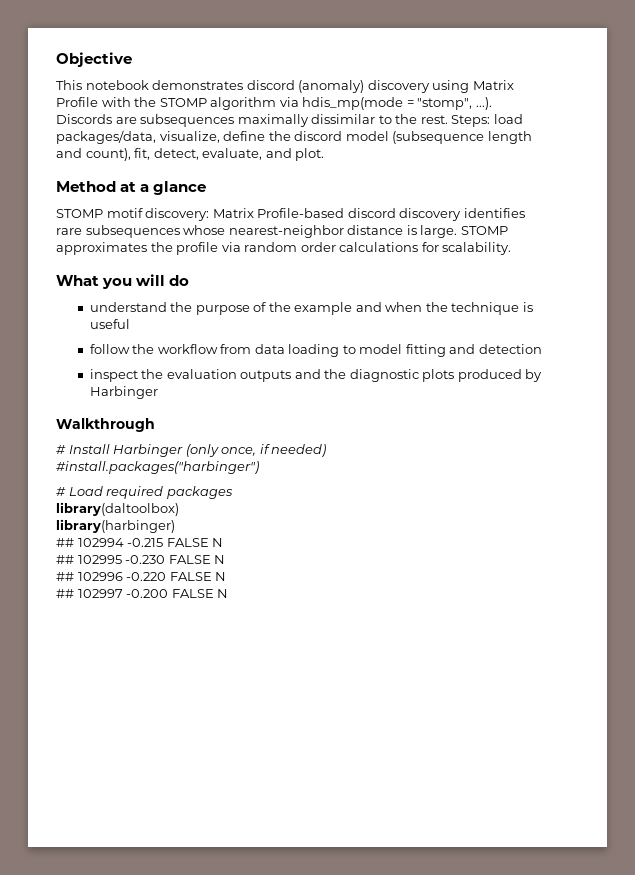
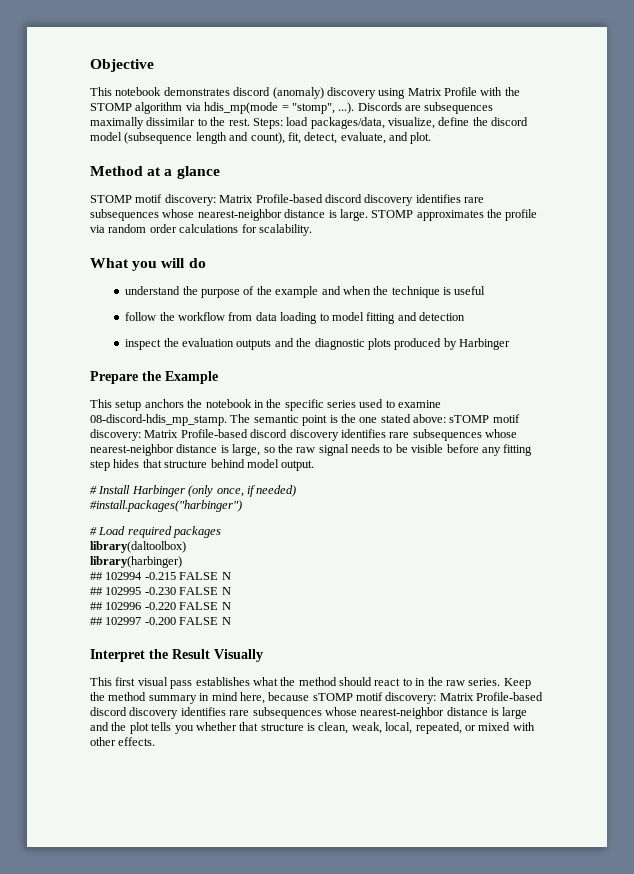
[56,418,155,432] Walkthrough -> [90,371,218,384] [90,399,442,411] [90,414,520,426] [90,429,517,441] [90,444,533,456] [90,459,315,471] Prepare the Example // This setup anchors the notebook in the specific series used to examine 08-discord-hdis_mp_stamp. The semantic point is the one stated above: sTOMP motif discovery: Matrix Profile-based discord discovery identifies rare subsequences whose nearest-neighbor distance is large, so the raw signal needs to be visible before any fitting step hides that structure behind model output.
(229, 593) none -> [90,649,263,662] [90,677,531,689] [90,692,544,704] [90,707,528,719] [90,722,535,734] [90,737,156,746] // Interpret the Result Visually // This first visual pass establishes what the method should react to in the raw series. Keep the method summary in mind here, because sTOMP motif discovery: Matrix Profile-based discord discovery identifies rare subsequences whose nearest-neighbor distance is large and the plot tells you whether that structure is clean, weak, local, repeated, or mixed with other effects.

